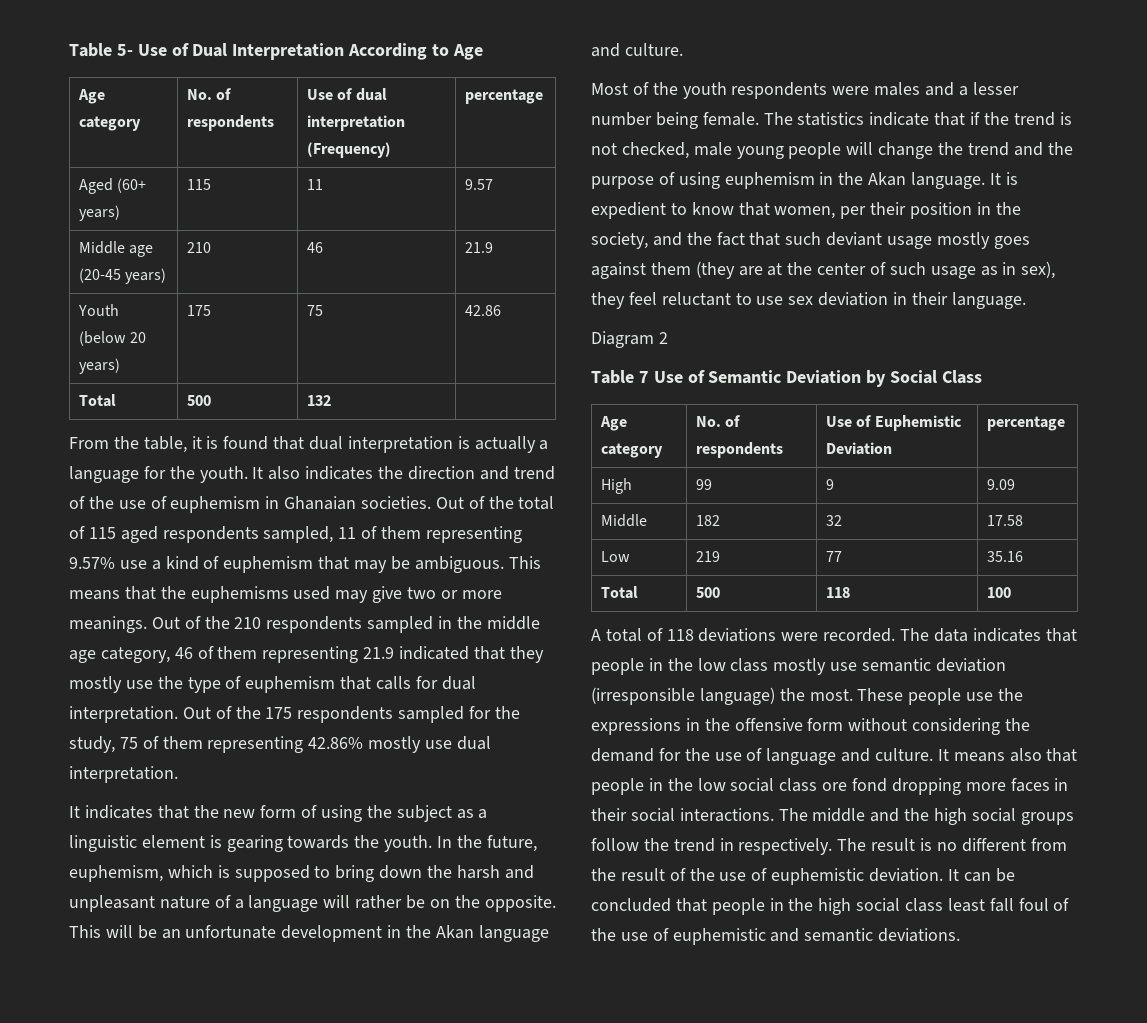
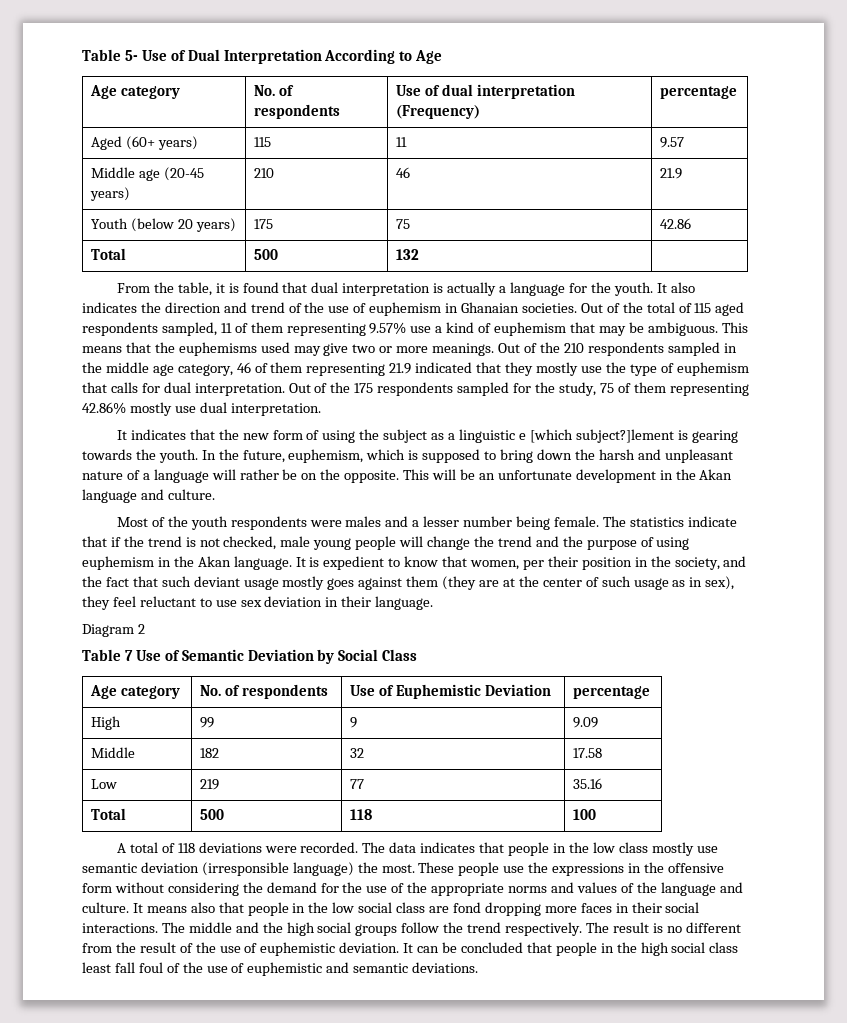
[141,835,205,848] element -> [518,429,674,443] e [which subject?]lement
(763, 754) none -> [407,882,657,896] the appropriate norms and values of the
[822,782,848,791] ore -> [429,906,450,913] are
[719,838,734,851] in -> (502, 927) none

